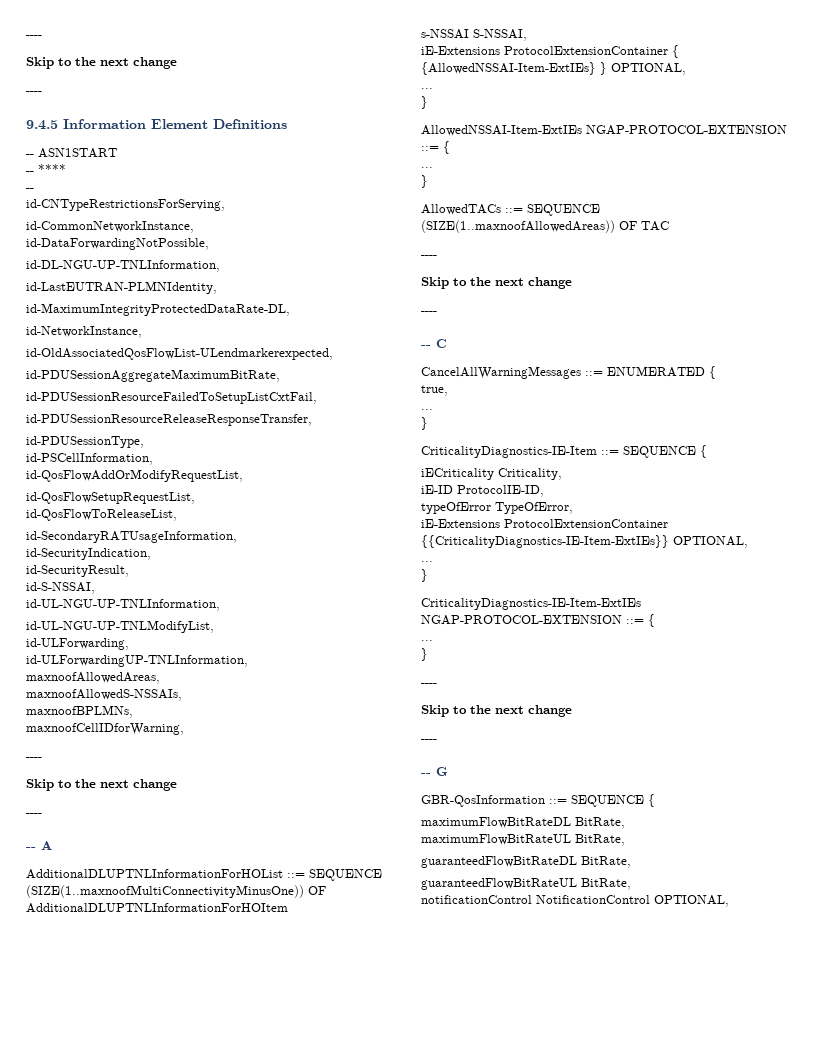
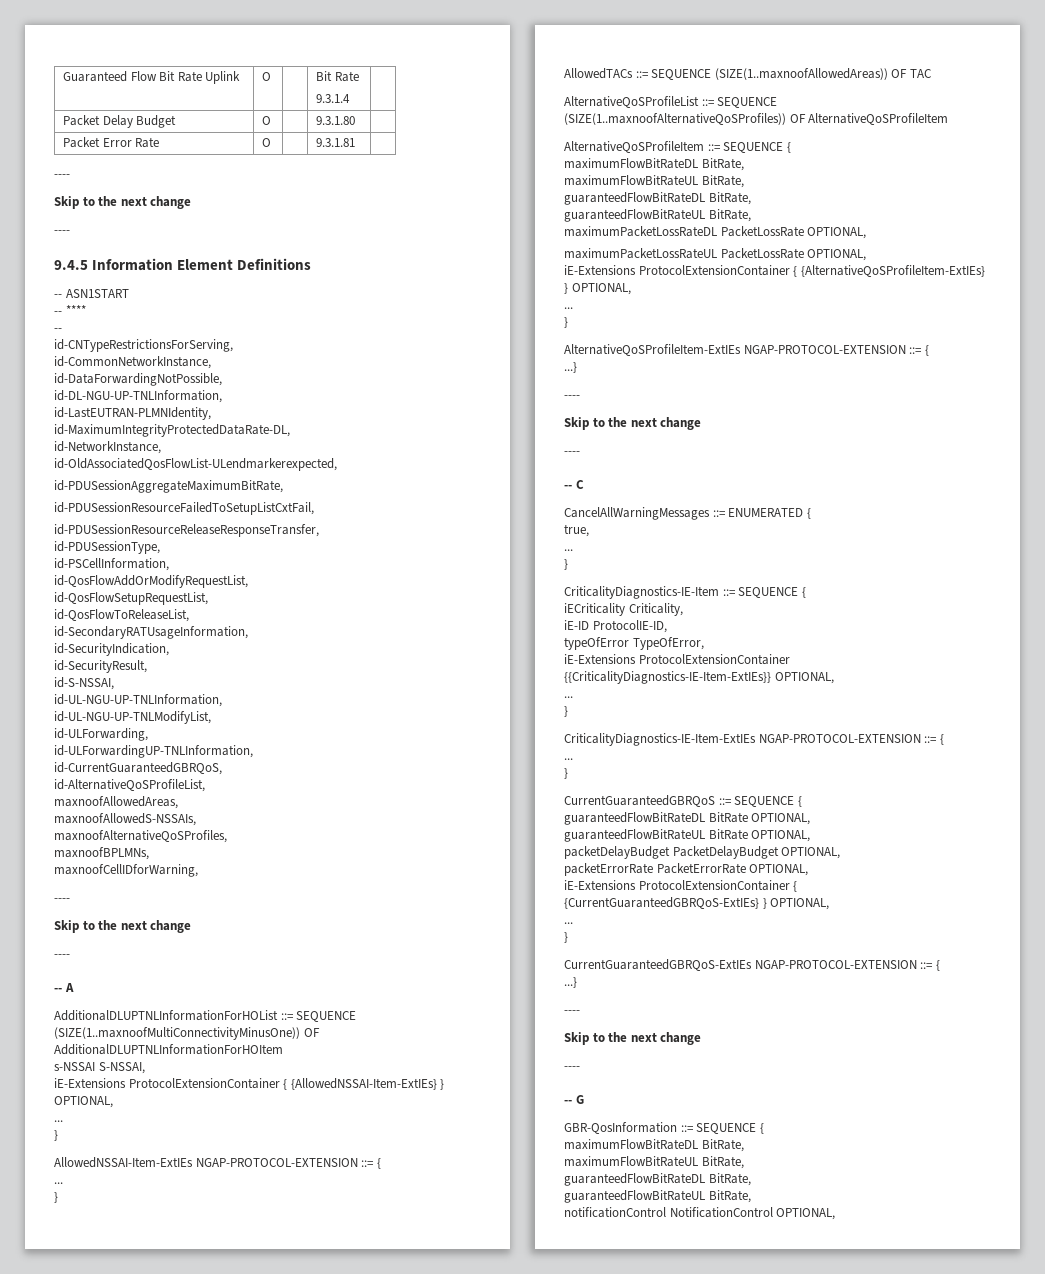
(26, 36) none -> [63,71,241,84] [262,72,272,81] [316,71,359,82] [316,94,351,103] [63,115,177,128] [262,116,272,125] [316,116,356,125] [63,137,160,148] [262,138,272,147] [316,138,356,147] Guaranteed Flow Bit Rate Uplink | O | | Bit Rate // 9.3.1.4 | // Packet Delay Budget | O | | 9.3.1.80 | // Packet Error Rate | O | | 9.3.1.81 | //
(248, 661) none -> [54,762,222,775] [54,779,205,792] // id-CurrentGuaranteedGBRQoS, // id-AlternativeQoSProfileList,
(182, 695) none -> [54,830,227,843] // maxnoofAlternativeQoSProfiles,
(669, 226) none -> [564,96,778,108] [564,113,949,125] [564,141,791,153] [564,158,744,171] [564,175,744,188] [564,192,751,205] [564,209,751,222] [564,226,867,239] [564,248,867,261] [564,265,985,277] [564,283,631,295] [564,307,573,309] [564,317,568,328] [564,344,929,356] [564,362,577,373] // AlternativeQoSProfileList ::= SEQUENCE (SIZE(1..maxnoofAlternativeQoSProfiles)) OF AlternativeQoSProfileItem // AlternativeQoSProfileItem ::= SEQUENCE { // maximumFlowBitRateDL BitRate, // maximumFlowBitRateUL BitRate, // guaranteedFlowBitRateDL BitRate, // guaranteedFlowBitRateUL BitRate, // maximumPacketLossRateDL PacketLossRate OPTIONAL, // maximumPacketLossRateUL PacketLossRate OPTIONAL, // iE-Extensions ProtocolExtensionContainer { {AlternativeQoSProfileItem-ExtIEs} } OPTIONAL, // ... // } // AlternativeQoSProfileItem-ExtIEs NGAP-PROTOCOL-EXTENSION ::= { // ...}
(428, 654) none -> [564,795,802,807] [564,812,811,825] [564,829,811,842] [564,846,841,859] [564,863,809,876] [564,880,798,892] [564,897,830,910] [564,922,573,924] [564,932,568,943] [564,959,940,971] [564,977,577,988] // CurrentGuaranteedGBRQoS ::= SEQUENCE { // guaranteedFlowBitRateDL BitRate OPTIONAL, // guaranteedFlowBitRateUL BitRate OPTIONAL, // packetDelayBudget PacketDelayBudget OPTIONAL, // packetErrorRate PacketErrorRate OPTIONAL, // iE-Extensions ProtocolExtensionContainer { {CurrentGuaranteedGBRQoS-ExtIEs} } OPTIONAL, // ... // } // CurrentGuaranteedGBRQoS-ExtIEs NGAP-PROTOCOL-EXTENSION ::= { // ...}

